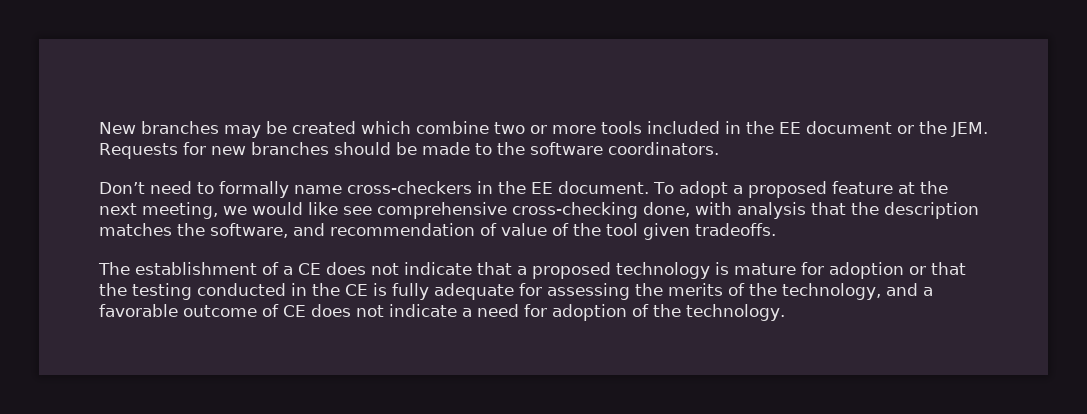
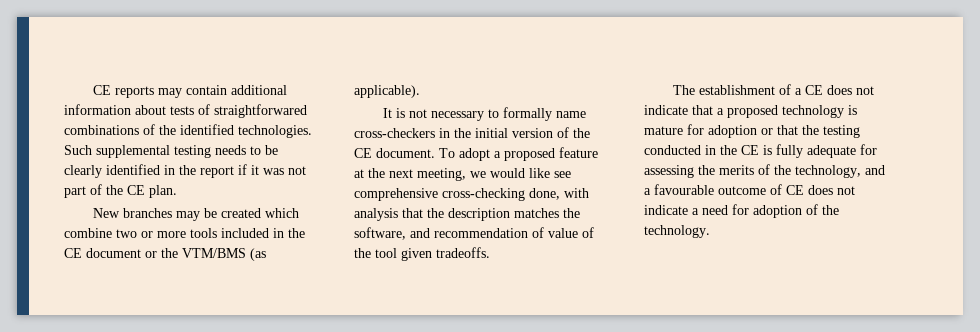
(99, 128) none -> [92,85,287,98] [64,104,307,118] [64,124,312,138] [64,145,278,158] [64,164,306,178] [64,184,177,198] CE reports may contain additional information about tests of straightforwared combinations of the identified technologies. Such supplemental testing needs to be clearly identified in the report if it was not part of the CE plan. //
[779,122,801,134] EE -> [64,248,82,258] CE
[951,122,988,137] [99,142,719,159] [99,181,192,194] JEM. Requests for new branches should be made to the software coordinators. // Don’t need -> [182,248,266,261] [354,85,420,98] [382,108,484,121] VTM/BMS (as applicable). // It is not necessary
[531,182,553,194] EE -> [475,127,590,138] [354,148,372,158] initial version of the CE
[99,304,178,317] favorable -> [654,184,714,195] favourable

